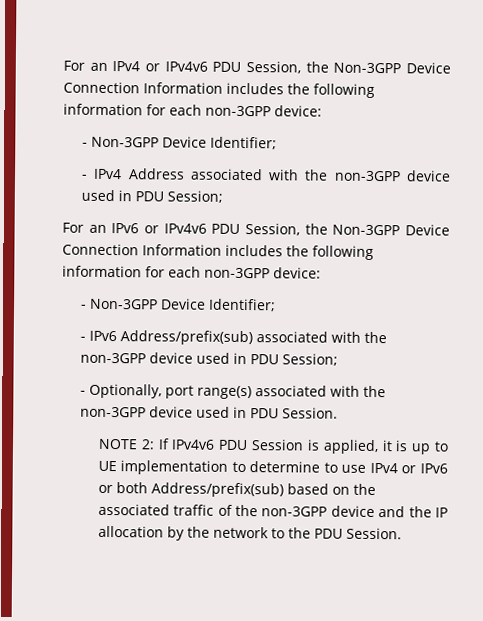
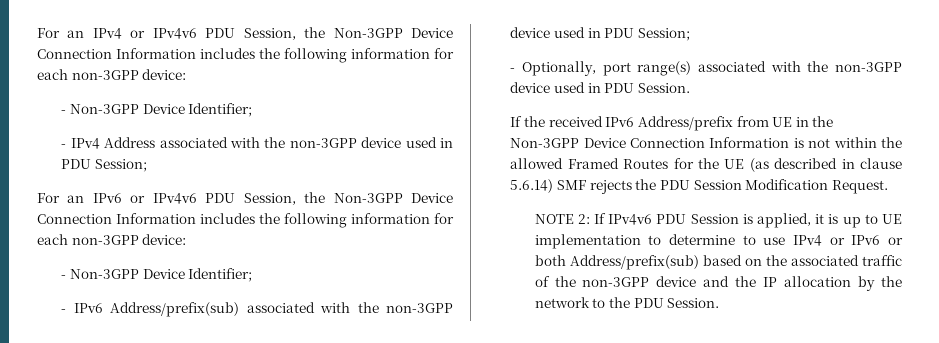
(338, 413) none -> [510,116,834,131] [510,137,902,148] [510,158,903,172] [510,179,888,194] // If the received IPv6 Address/prefix from UE in the Non-3GPP Device Connection Information is not within the allowed Framed Routes for the UE (as described in clause 5.6.14) SMF rejects the PDU Session Modification Request.

